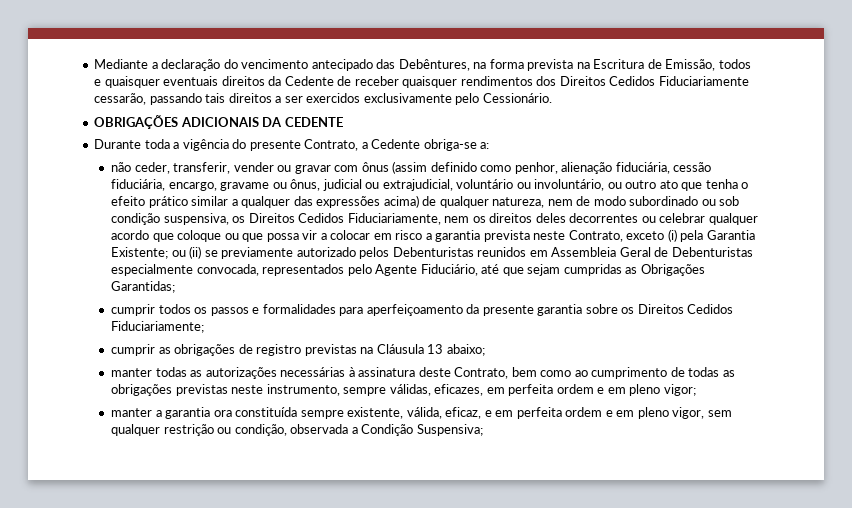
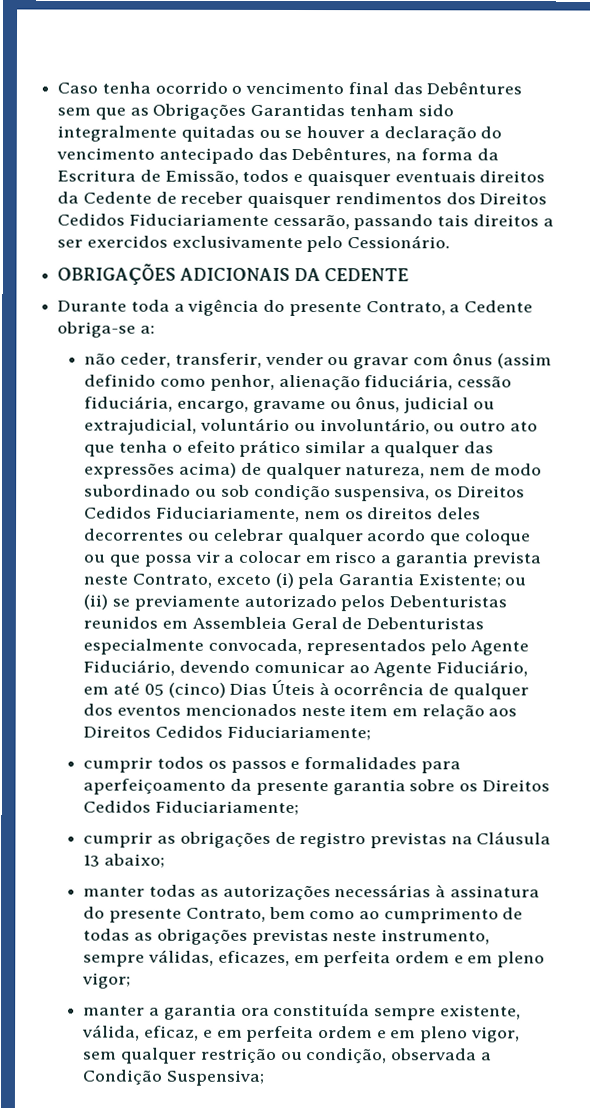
[94,59,149,69] Mediante -> [57,81,523,95] [57,103,454,120] [57,125,366,142] Caso tenha ocorrido o vencimento final das Debêntures sem que as Obrigações Garantidas tenham sido integralmente quitadas ou se houver
[527,59,590,71] prevista na -> [476,148,499,161] da
[481,264,705,276] [111,281,176,293] até que sejam cumpridas as Obrigações Garantidas; -> [179,660,528,678] [83,679,529,700] [83,703,518,720] [83,725,371,741] devendo comunicar ao Agente Fiduciário, em até 05 (cinco) Dias Úteis à ocorrência de qualquer dos eventos mencionados neste item em relação aos Direitos Cedidos Fiduciariamente;
[418,367,451,377] deste -> [83,906,183,923] do presente

